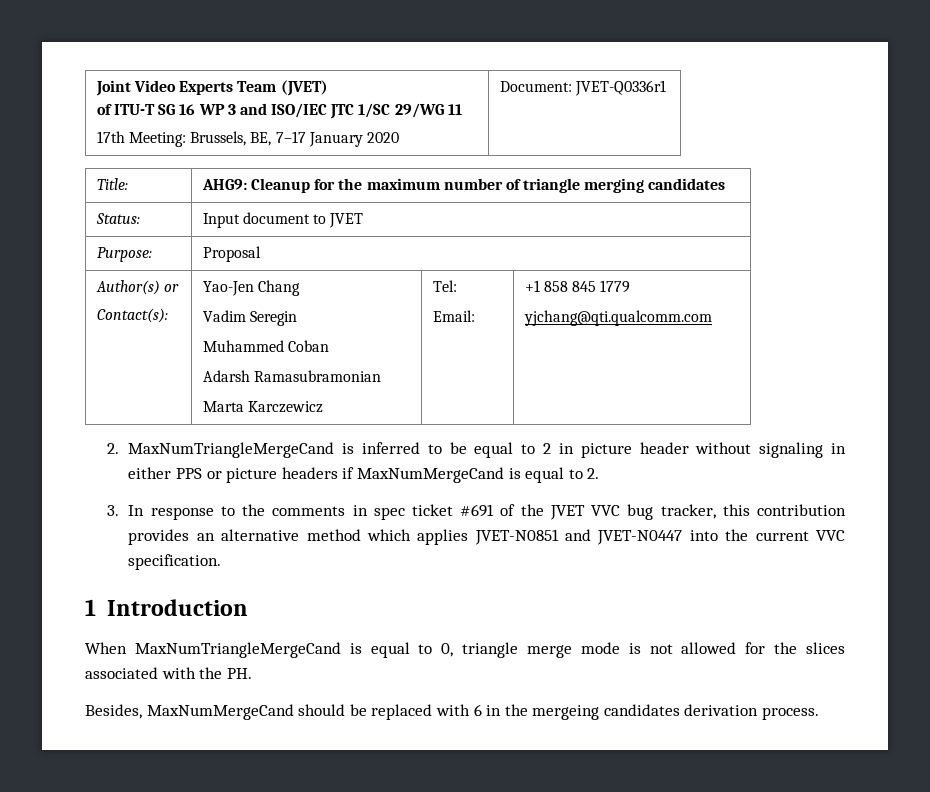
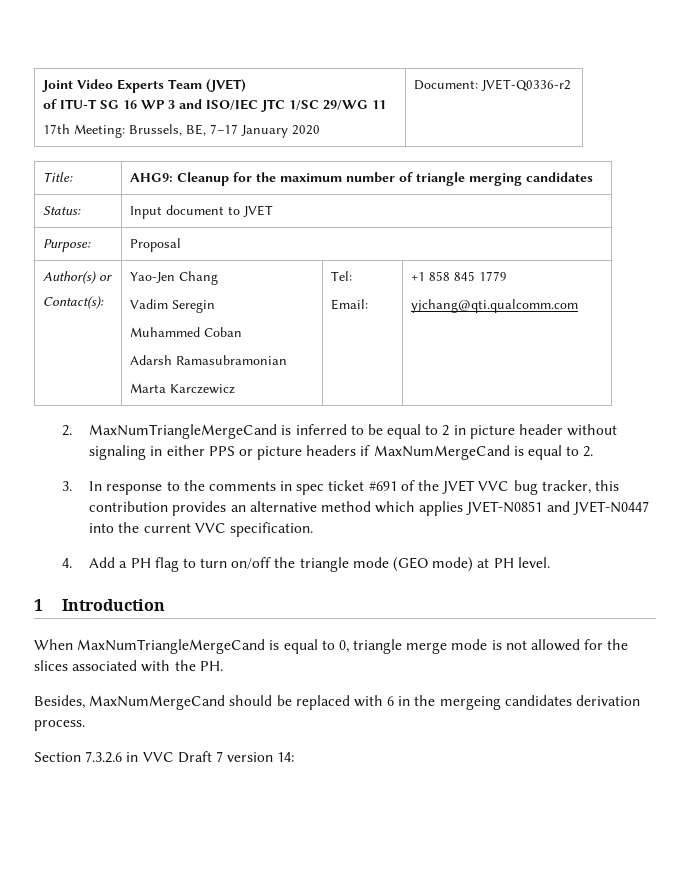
[574,80,666,96] JVET-Q0336r1 -> [480,79,571,91] JVET-Q0336-r2
(222, 562) none -> [61,557,550,572] // 4. Add a PH flag to turn on/off the triangle mode (GEO mode) at PH level.
(820, 713) none -> [34,751,295,763] // Section 7.3.2.6 in VVC Draft 7 version 14:

